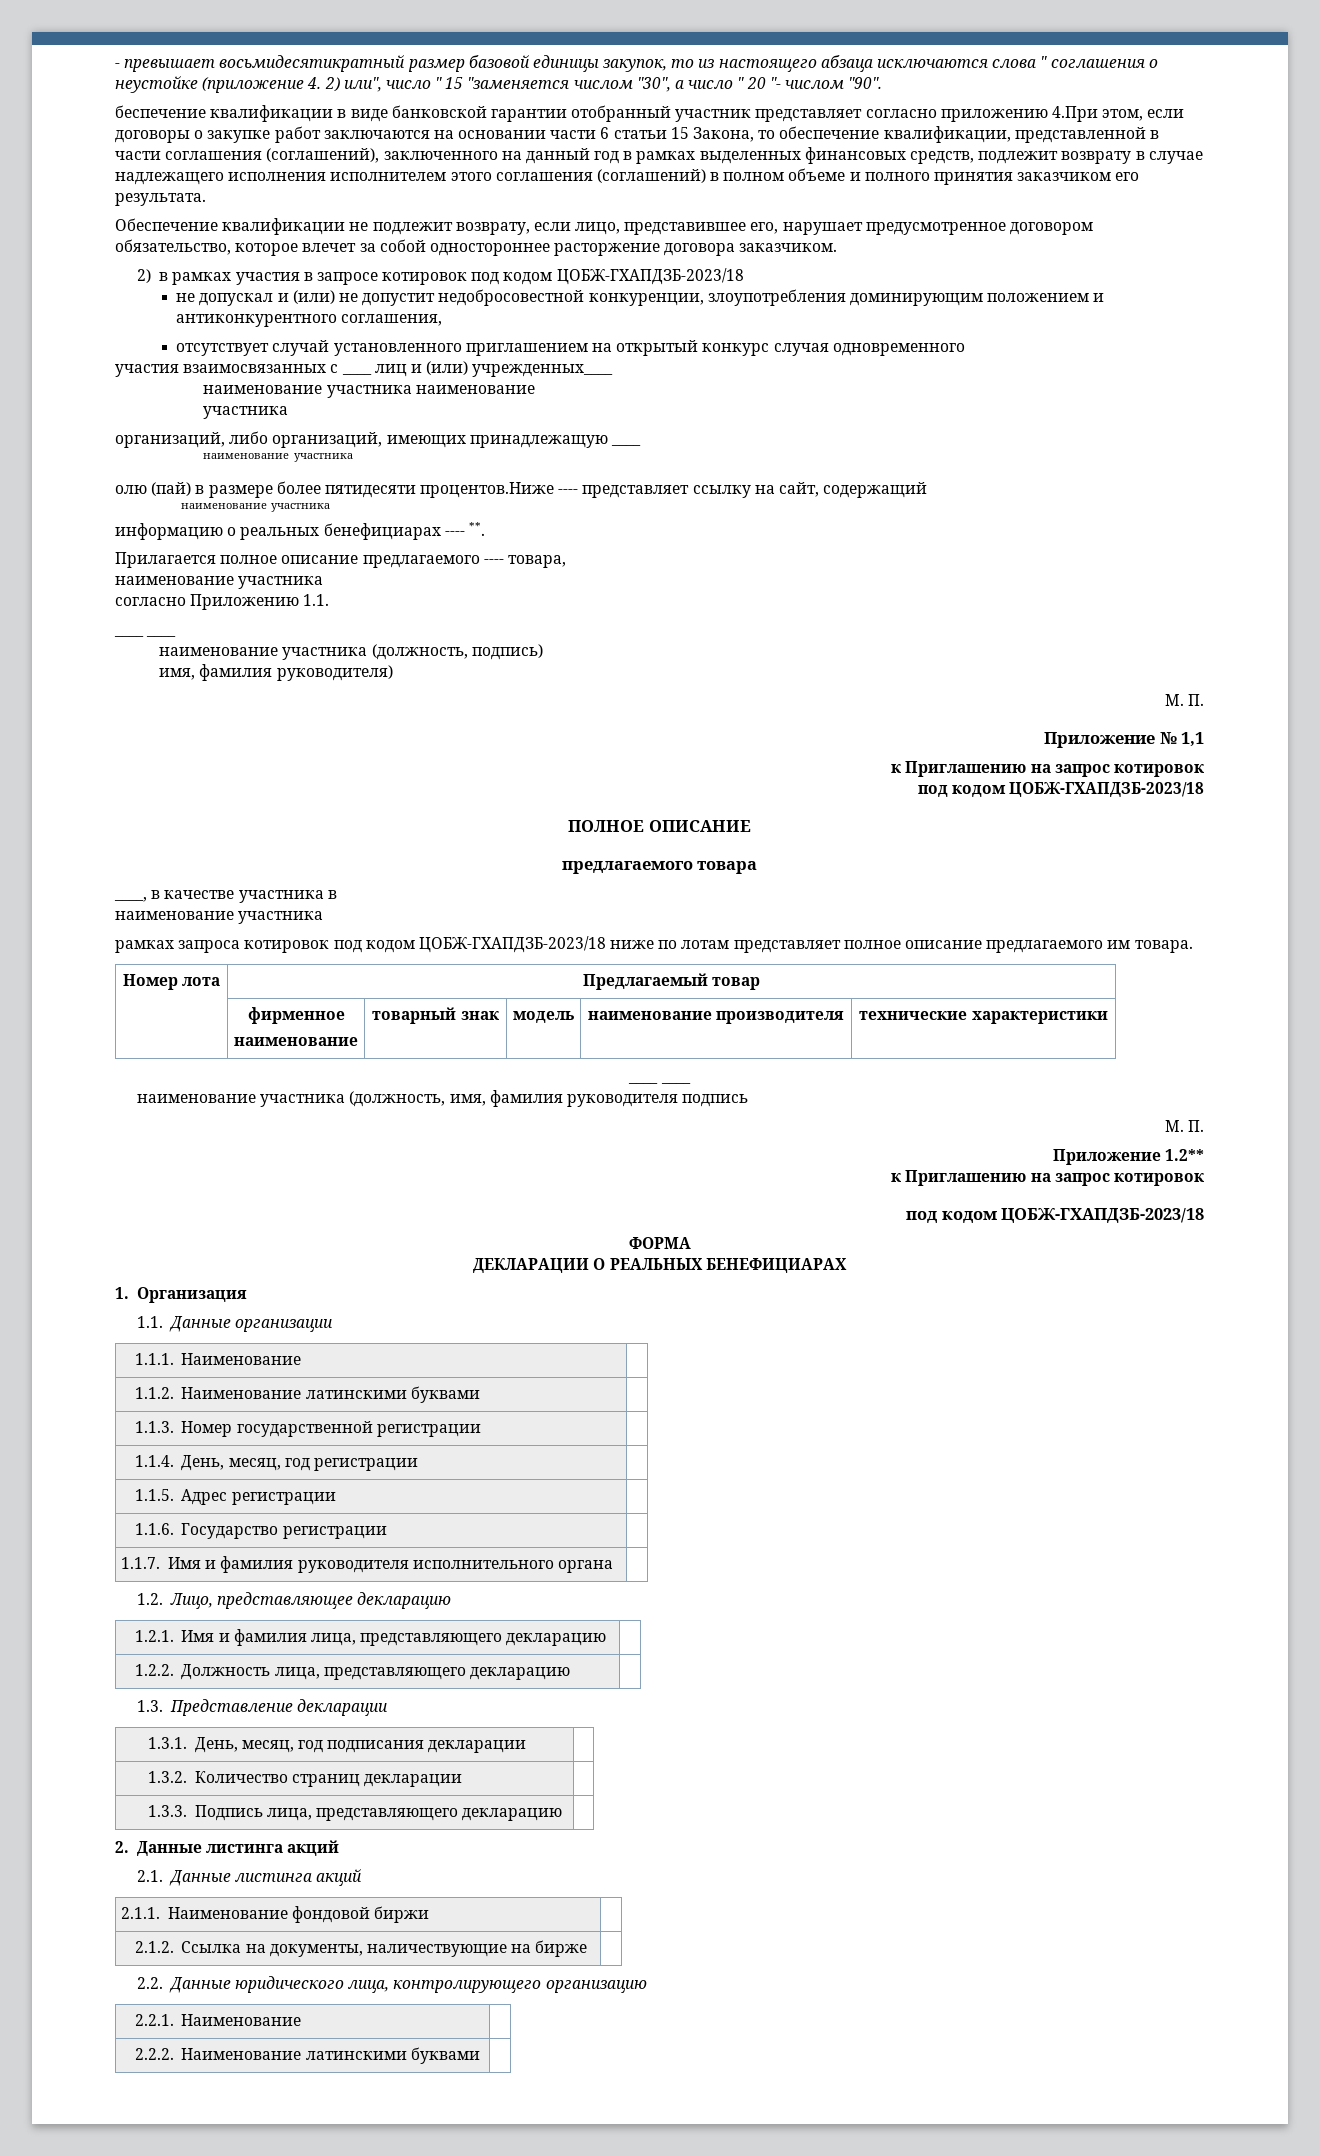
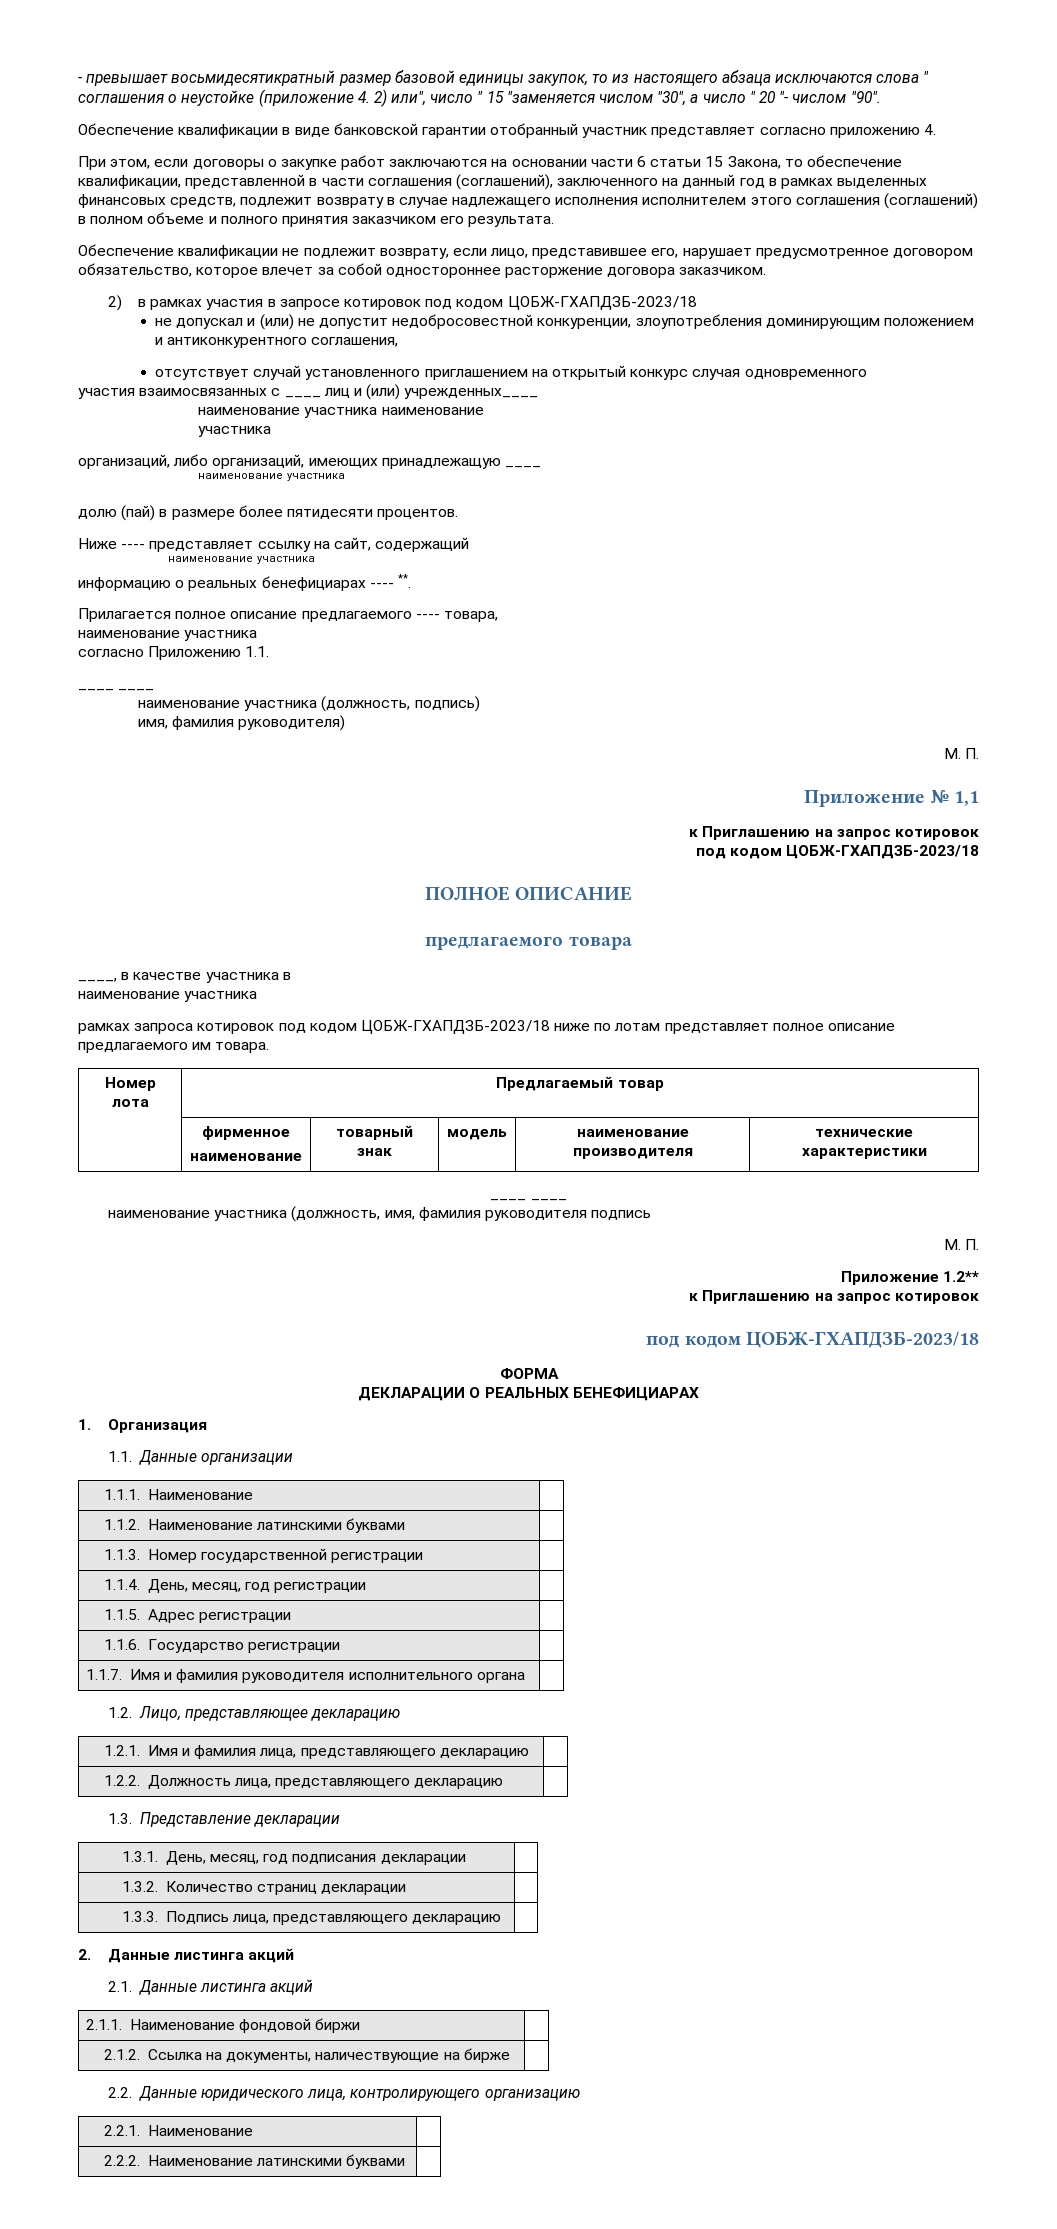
[115,105,206,118] беспечение -> [78,123,174,135] Обеспечение
[1052,106,1099,122] 4.При -> [924,124,937,135] [78,156,106,170] 4. // При
[115,485,147,494] олю -> [78,509,117,519] долю
[420,482,555,498] процентов.Ниже -> [377,509,459,520] [78,538,117,549] процентов. // Ниже

